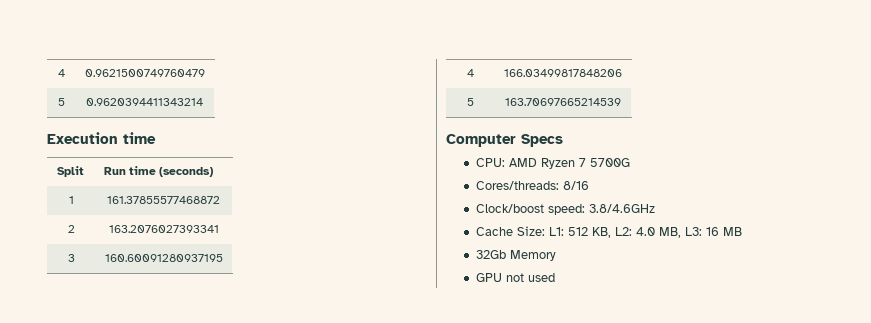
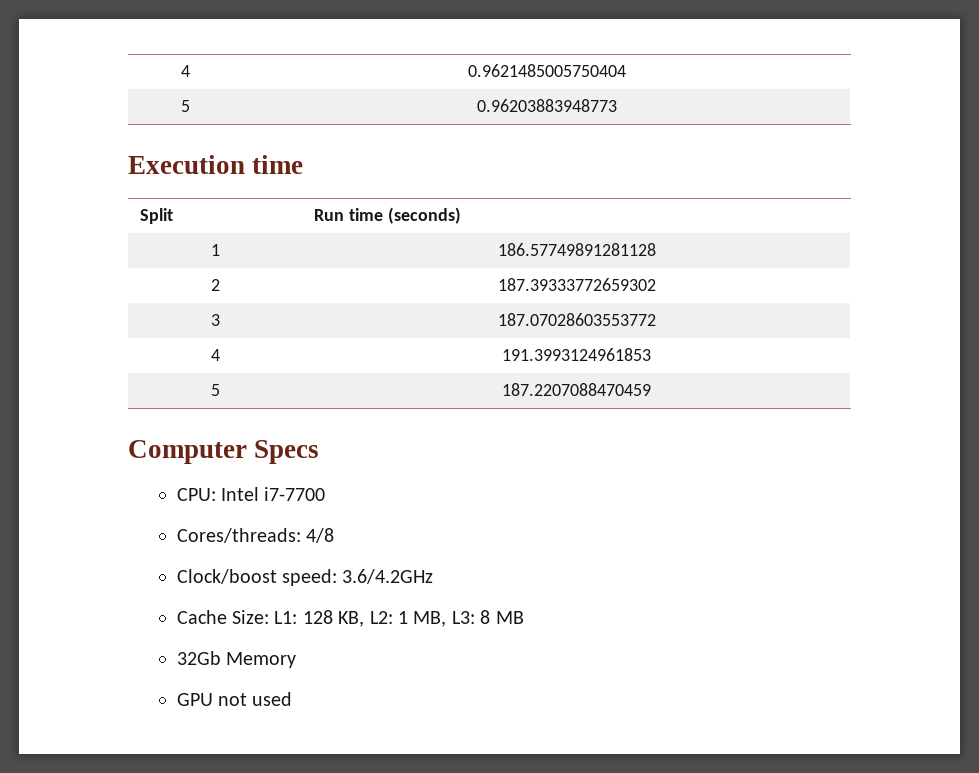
[57,69,65,77] [84,69,205,77] [57,98,65,106] [86,98,203,106] 4 | 0.9621500749760479 // 5 | 0.9620394411343214 -> [181,65,190,77] [467,64,626,77] [181,100,190,112] [476,99,617,112] 4 | 0.9621485005750404 // 5 | 0.96203883948773
[107,196,220,204] 161.37855577468872 -> [497,243,656,256] 186.57749891281128
[108,225,219,233] 163.2076027393341 -> [497,278,656,291] 187.39333772659302
[104,254,223,262] [466,69,474,77] [503,69,622,77] [466,98,474,106] [504,98,621,106] 160.60091280937195 // 4 | 166.03499817848206 // 5 | 163.70697665214539 -> [497,313,656,326] [211,349,220,361] [502,348,651,361] [211,384,220,396] [502,383,651,396] 187.07028603553772 // 4 | 191.3993124961853 // 5 | 187.2207088470459
[508,158,630,169] AMD Ryzen 7 5700G -> [221,487,326,501] Intel i7-7700
[562,181,589,190] 8/16 -> [306,528,335,543] 4/8
[588,204,655,213] 3.8/4.6GHz -> [342,569,434,584] 3.6/4.2GHz
[567,227,588,236] 512 -> [302,610,333,624] 128
[635,227,655,236] 4.0 -> [398,611,409,624] 1
[705,227,719,236] 16 -> [480,610,491,624] 8

